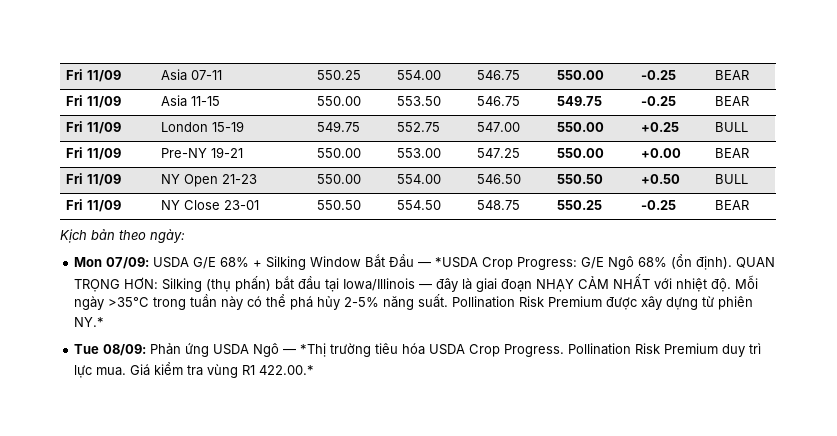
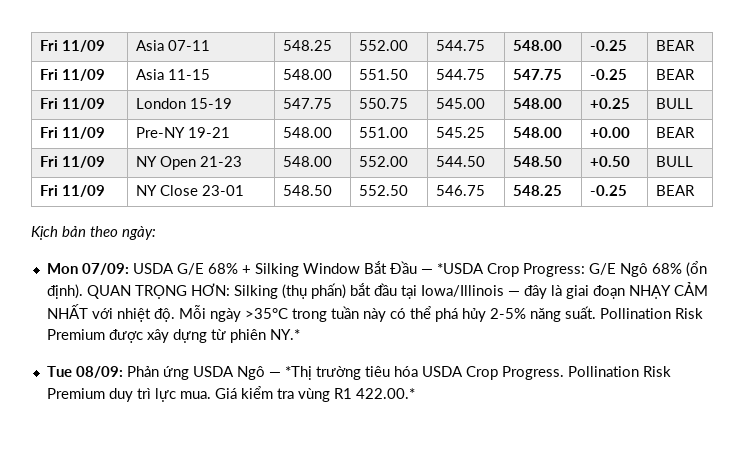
[317,70,362,80] [397,70,442,80] [477,70,521,80] [557,70,605,80] 550.25 | 554.00 | 546.75 | 550.00 -> [282,40,332,51] [358,40,408,51] [435,40,485,51] [512,40,562,51] 548.25 | 552.00 | 544.75 | 548.00
[317,96,362,106] [397,96,442,106] [477,96,521,106] [557,96,603,106] 550.00 | 553.50 | 546.75 | 549.75 -> [282,69,332,80] [358,69,408,80] [435,69,485,80] [512,69,562,80] 548.00 | 551.50 | 544.75 | 547.75
[317,121,361,132] [397,122,441,132] [477,122,521,132] [557,122,605,132] 549.75 | 552.75 | 547.00 | 550.00 -> [282,98,332,109] [358,98,408,109] [435,98,485,109] [512,98,562,109] 547.75 | 550.75 | 545.00 | 548.00
[317,148,362,158] [397,148,442,158] [477,148,521,158] [557,148,605,158] 550.00 | 553.00 | 547.25 | 550.00 -> [282,127,332,138] [358,127,408,138] [435,127,485,138] [512,127,562,138] 548.00 | 551.00 | 545.25 | 548.00
[317,174,362,184] [397,174,442,184] [477,174,522,184] [557,174,604,184] 550.00 | 554.00 | 546.50 | 550.50 -> [282,156,332,167] [358,156,408,167] [435,156,485,167] [512,156,562,167] 548.00 | 552.00 | 544.50 | 548.50
[317,200,362,210] [397,200,442,210] [477,200,521,210] [557,200,603,210] 550.50 | 554.50 | 548.75 | 550.25 -> [282,185,332,196] [358,185,408,196] [435,185,485,196] [512,185,562,196] 548.50 | 552.50 | 546.75 | 548.25

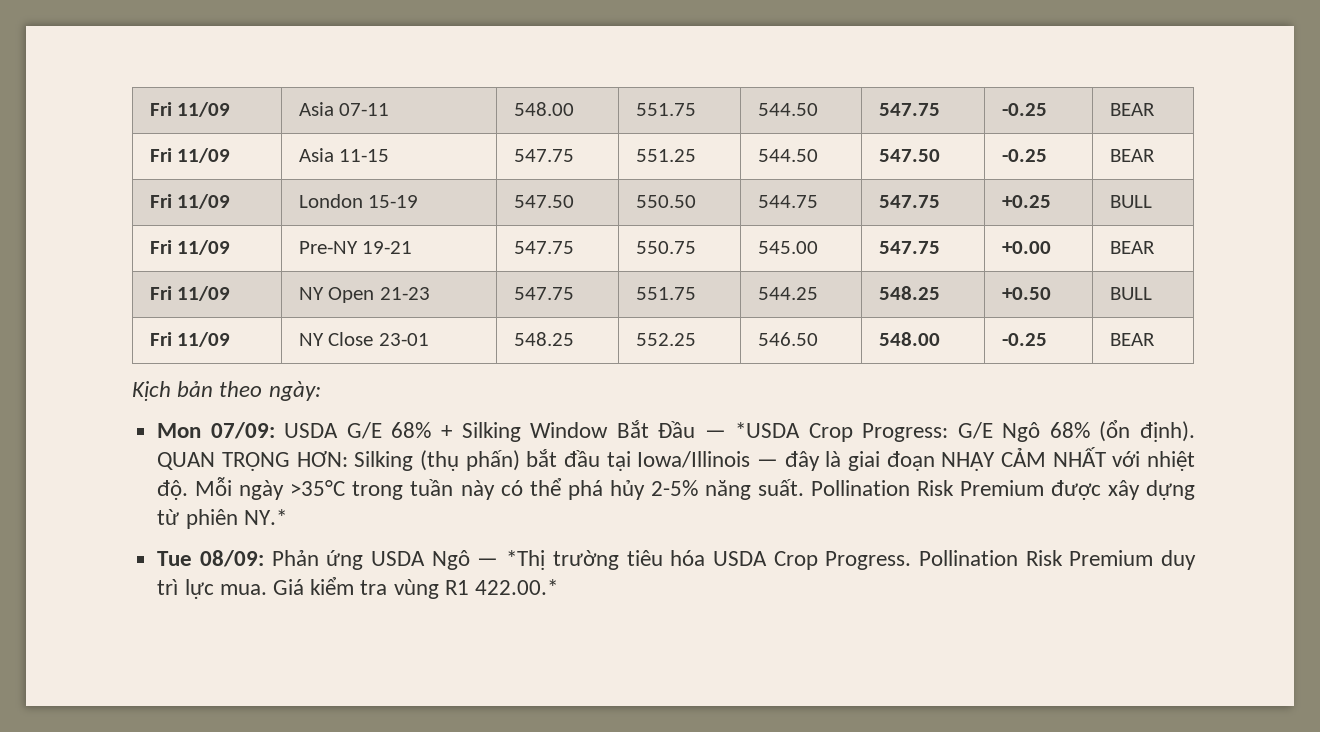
[282,40,332,51] [358,40,408,51] [435,40,485,51] [512,40,562,51] 548.25 | 552.00 | 544.75 | 548.00 -> [513,102,574,116] [635,103,696,116] [757,103,818,116] [878,103,940,116] 548.00 | 551.75 | 544.50 | 547.75
[282,69,332,80] [358,69,408,80] [435,69,485,80] [512,69,562,80] 548.00 | 551.50 | 544.75 | 547.75 -> [513,149,574,162] [635,149,696,162] [757,149,818,162] [878,149,940,162] 547.75 | 551.25 | 544.50 | 547.50
[282,98,332,109] [358,98,408,109] [435,98,485,109] [512,98,562,109] 547.75 | 550.75 | 545.00 | 548.00 -> [513,195,574,208] [635,195,696,208] [757,195,818,208] [878,195,940,208] 547.50 | 550.50 | 544.75 | 547.75
[282,127,332,138] [358,127,408,138] [435,127,485,138] [512,127,562,138] 548.00 | 551.00 | 545.25 | 548.00 -> [513,241,574,254] [635,241,696,254] [757,241,818,254] [878,241,940,254] 547.75 | 550.75 | 545.00 | 547.75
[282,156,332,167] [358,156,408,167] [435,156,485,167] [512,156,562,167] 548.00 | 552.00 | 544.50 | 548.50 -> [513,287,574,300] [635,287,696,300] [757,287,818,300] [878,286,940,300] 547.75 | 551.75 | 544.25 | 548.25
[282,185,332,196] [358,185,408,196] [435,185,485,196] [512,185,562,196] 548.50 | 552.50 | 546.75 | 548.25 -> [513,332,574,346] [635,333,696,346] [757,332,818,346] [878,332,940,346] 548.25 | 552.25 | 546.50 | 548.00

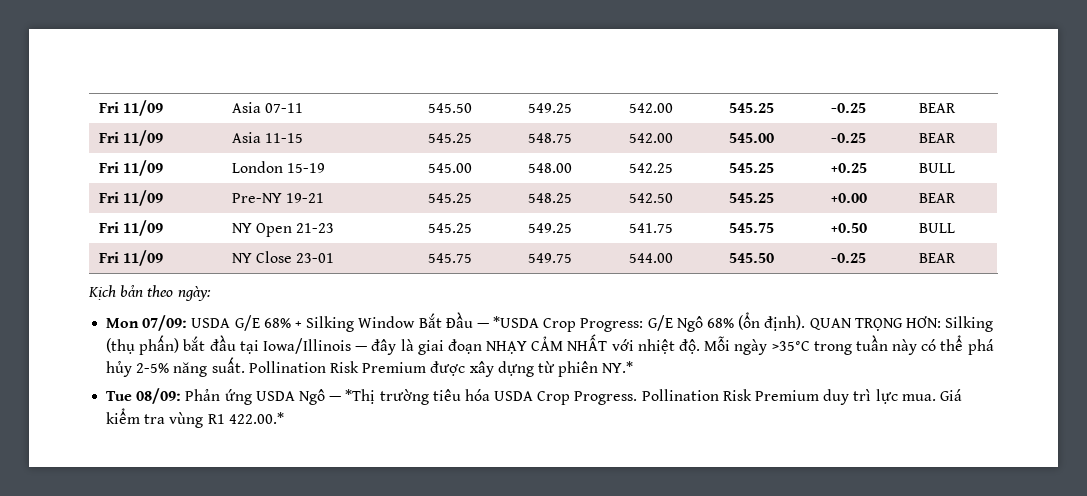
[513,102,574,116] [635,103,696,116] [757,103,818,116] [878,103,940,116] 548.00 | 551.75 | 544.50 | 547.75 -> [427,103,472,113] [527,103,572,113] [628,103,673,113] [728,103,774,113] 545.50 | 549.25 | 542.00 | 545.25
[513,149,574,162] [635,149,696,162] [757,149,818,162] [878,149,940,162] 547.75 | 551.25 | 544.50 | 547.50 -> [427,133,472,143] [527,133,572,143] [628,133,673,143] [728,133,774,143] 545.25 | 548.75 | 542.00 | 545.00
[513,195,574,208] [635,195,696,208] [757,195,818,208] [878,195,940,208] 547.50 | 550.50 | 544.75 | 547.75 -> [427,163,472,173] [527,163,572,173] [628,163,673,173] [728,163,774,173] 545.00 | 548.00 | 542.25 | 545.25
[513,241,574,254] [635,241,696,254] [757,241,818,254] [878,241,940,254] 547.75 | 550.75 | 545.00 | 547.75 -> [427,193,472,203] [527,193,572,203] [628,193,673,203] [728,193,774,203] 545.25 | 548.25 | 542.50 | 545.25
[513,287,574,300] [635,287,696,300] [757,287,818,300] [878,286,940,300] 547.75 | 551.75 | 544.25 | 548.25 -> [427,223,472,233] [527,223,572,233] [628,223,673,233] [728,223,774,233] 545.25 | 549.25 | 541.75 | 545.75
[513,332,574,346] [635,333,696,346] [757,332,818,346] [878,332,940,346] 548.25 | 552.25 | 546.50 | 548.00 -> [427,253,472,263] [527,253,572,263] [628,253,673,263] [728,253,774,263] 545.75 | 549.75 | 544.00 | 545.50

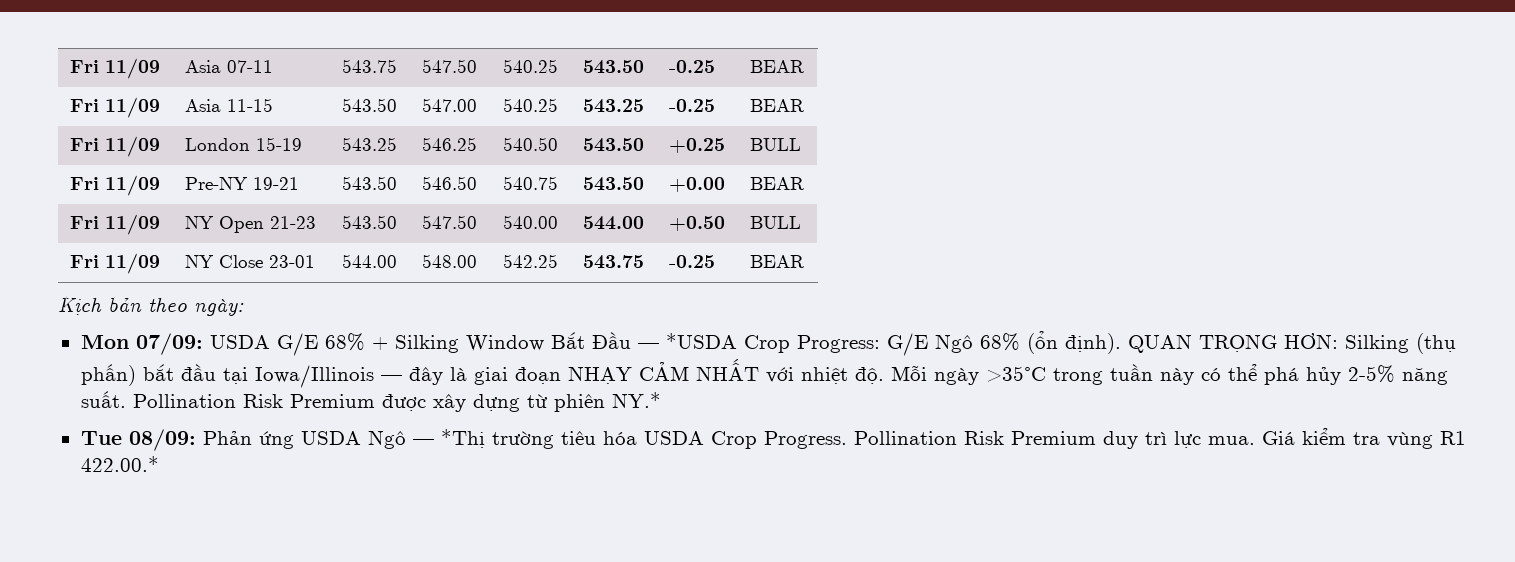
[427,103,472,113] [527,103,572,113] [628,103,673,113] [728,103,774,113] 545.50 | 549.25 | 542.00 | 545.25 -> [342,59,398,73] [422,59,478,73] [503,59,559,73] [583,60,645,74] 543.75 | 547.50 | 540.25 | 543.50
[427,133,472,143] [527,133,572,143] [628,133,673,143] [728,133,774,143] 545.25 | 548.75 | 542.00 | 545.00 -> [342,98,398,112] [422,98,478,112] [503,98,559,112] [583,99,645,113] 543.50 | 547.00 | 540.25 | 543.25
[427,163,472,173] [527,163,572,173] [628,163,673,173] [728,163,774,173] 545.00 | 548.00 | 542.25 | 545.25 -> [342,137,398,151] [422,137,478,151] [503,137,559,151] [583,138,645,152] 543.25 | 546.25 | 540.50 | 543.50
[427,193,472,203] [527,193,572,203] [628,193,673,203] [728,193,774,203] 545.25 | 548.25 | 542.50 | 545.25 -> [342,176,398,190] [422,176,478,190] [503,176,559,190] [583,177,645,191] 543.50 | 546.50 | 540.75 | 543.50
[427,223,472,233] [527,223,572,233] [628,223,673,233] [728,223,774,233] 545.25 | 549.25 | 541.75 | 545.75 -> [342,215,398,229] [422,215,478,229] [503,215,559,229] [583,216,645,230] 543.50 | 547.50 | 540.00 | 544.00
[427,253,472,263] [527,253,572,263] [628,253,673,263] [728,253,774,263] | 545.75 | 549.75 | 544.00 | 545.50 -> [342,254,398,268] [422,254,478,268] [503,254,559,268] [583,255,645,269] | 544.00 | 548.00 | 542.25 | 543.75

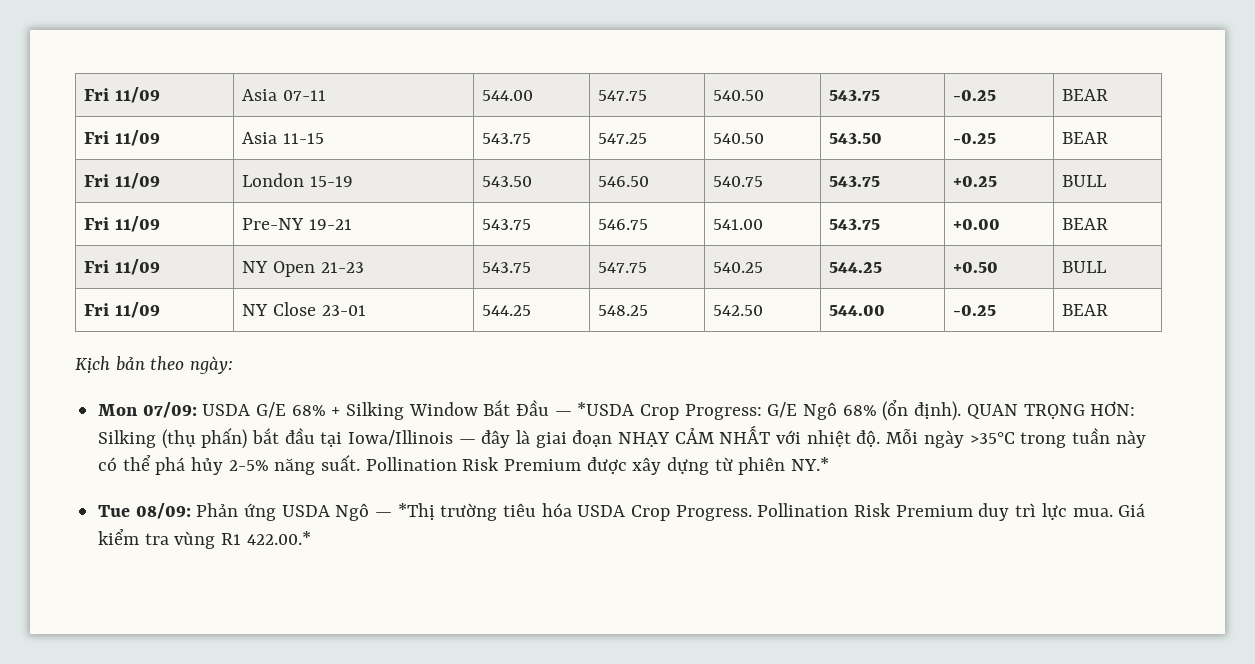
[342,59,398,73] [422,59,478,73] [503,59,559,73] [583,60,645,74] 543.75 | 547.50 | 540.25 | 543.50 -> [482,90,534,101] [598,90,648,101] [713,90,765,101] [829,90,881,101] 544.00 | 547.75 | 540.50 | 543.75
[342,98,398,112] [422,98,478,112] [503,98,559,112] [583,99,645,113] 543.50 | 547.00 | 540.25 | 543.25 -> [482,133,532,144] [598,133,648,144] [713,133,765,144] [829,133,883,144] 543.75 | 547.25 | 540.50 | 543.50
[342,137,398,151] [422,137,478,151] [503,137,559,151] [583,138,645,152] 543.25 | 546.25 | 540.50 | 543.50 -> [482,176,533,187] [598,176,650,187] [713,176,764,187] [829,176,881,187] 543.50 | 546.50 | 540.75 | 543.75
[342,176,398,190] [422,176,478,190] [503,176,559,190] [583,177,645,191] 543.50 | 546.50 | 540.75 | 543.50 -> [482,219,532,230] [598,219,649,230] [713,219,764,230] [829,219,881,230] 543.75 | 546.75 | 541.00 | 543.75
[342,215,398,229] [422,215,478,229] [503,215,559,229] [583,216,645,230] 543.50 | 547.50 | 540.00 | 544.00 -> [482,262,532,273] [598,262,648,273] [713,262,764,273] [829,262,883,273] 543.75 | 547.75 | 540.25 | 544.25
[342,254,398,268] [422,254,478,268] [503,254,559,268] [583,255,645,269] 544.00 | 548.00 | 542.25 | 543.75 -> [482,305,532,316] [598,305,649,316] [713,305,764,316] [829,305,886,316] 544.25 | 548.25 | 542.50 | 544.00

